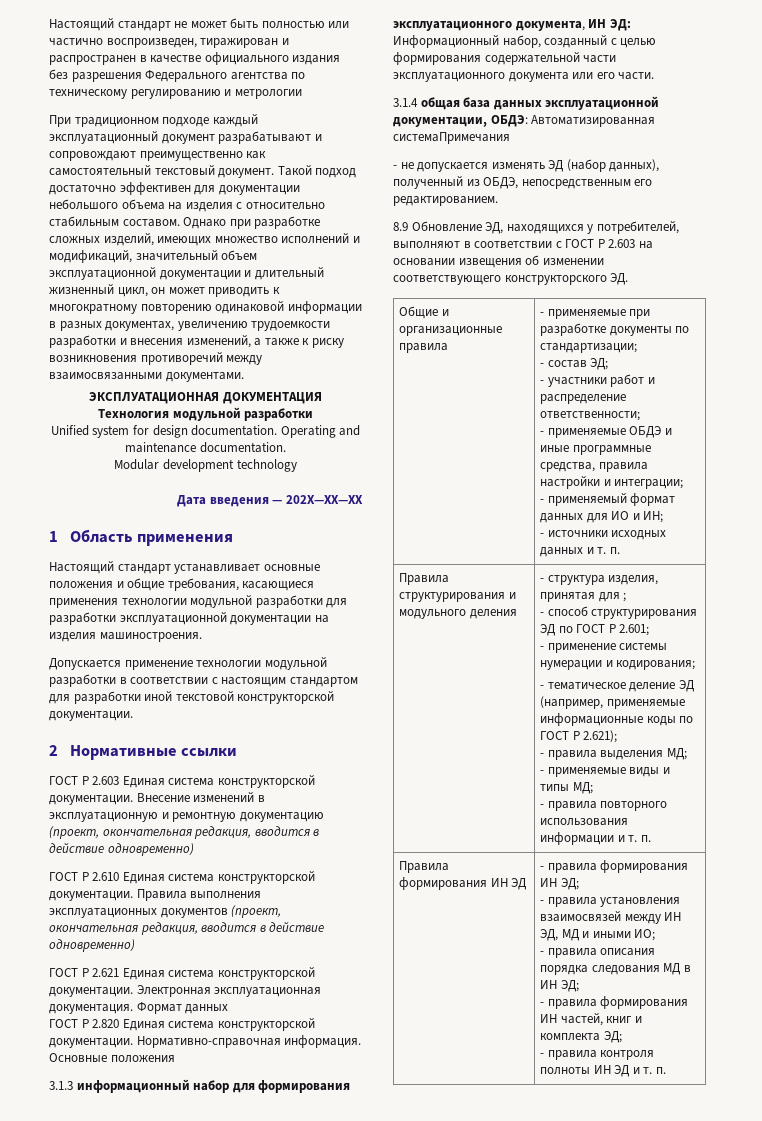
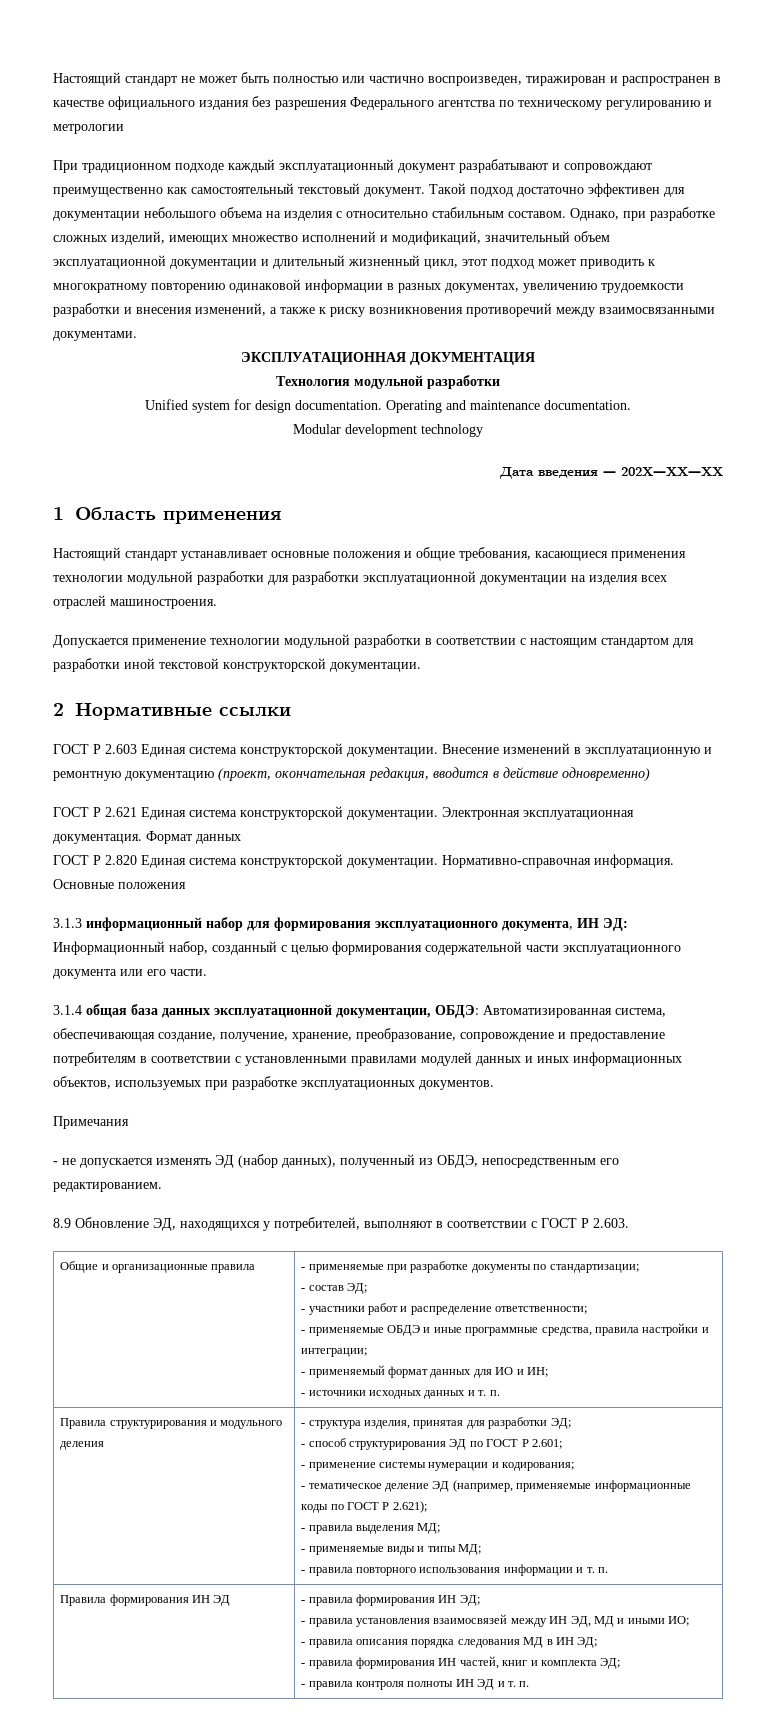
[183,217,227,229] Однако -> [570,208,619,221] Однако,
[151,287,166,294] он -> [462,259,534,269] этот подход
(96, 637) none -> [641,575,667,582] [53,595,106,609] всех отраслей
[49,871,315,884] [49,889,262,901] [49,905,282,918] [49,922,325,935] [49,939,135,952] // ГОСТ Р 2.610 Единая система конструкторской документации. Правила выполнения эксплуатационных документов (проект, окончательная редакция, вводится в действие одновременно) -> (650, 774) none
[393,132,510,144] системаПримечания -> [615,1008,666,1017] [53,1028,665,1042] [53,1052,682,1066] [53,1076,494,1090] [53,1116,129,1129] система, обеспечивающая создание, получение, хранение, преобразование, сопровождение и предоставление потребителям в соответствии с установленными правилами модулей данных и иных информационных объектов, используемых при разработке эксплуатационных документов. // Примечания
[608,239,653,249] [393,255,604,268] [393,273,629,285] 2.603 на основании извещения об изменении соответствующего конструкторского ЭД. -> [593,1218,629,1228] 2.603.
[623,593,627,602] ; -> [488,1417,571,1429] разработки ЭД;

